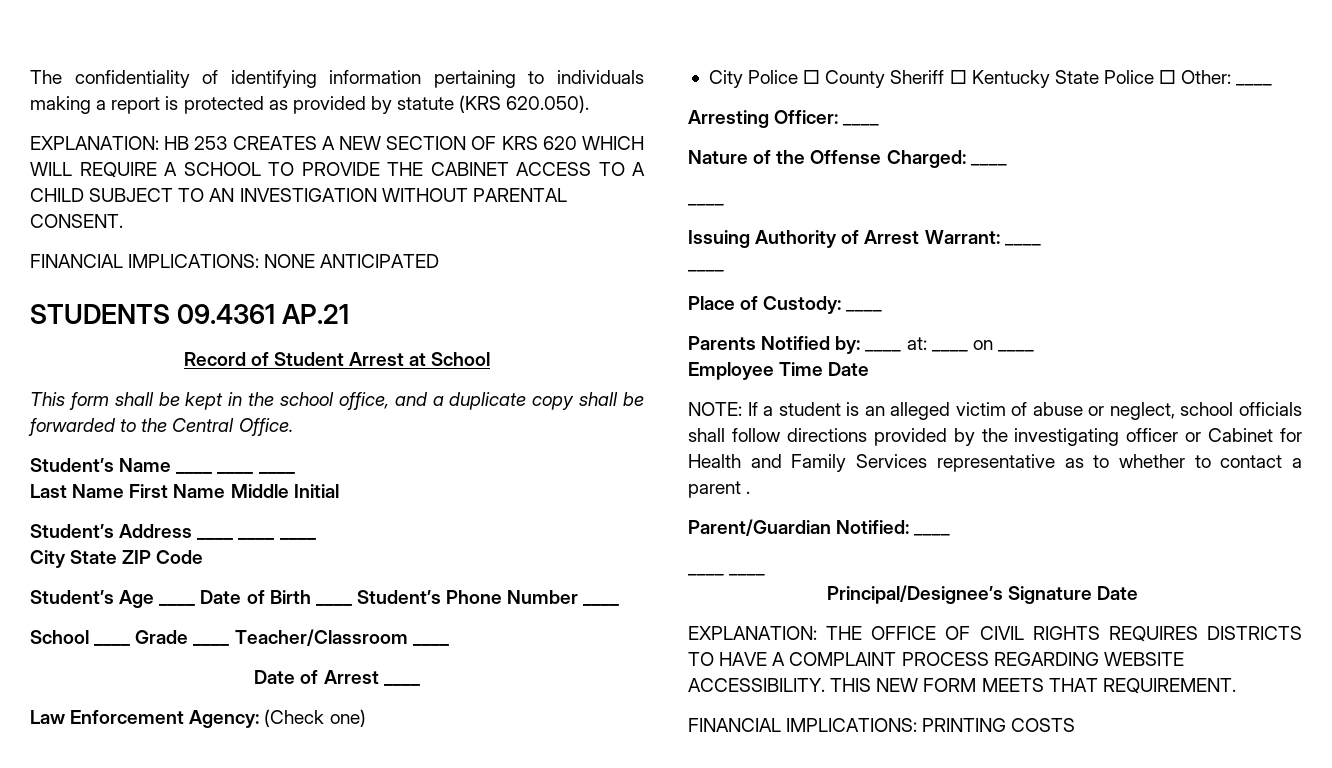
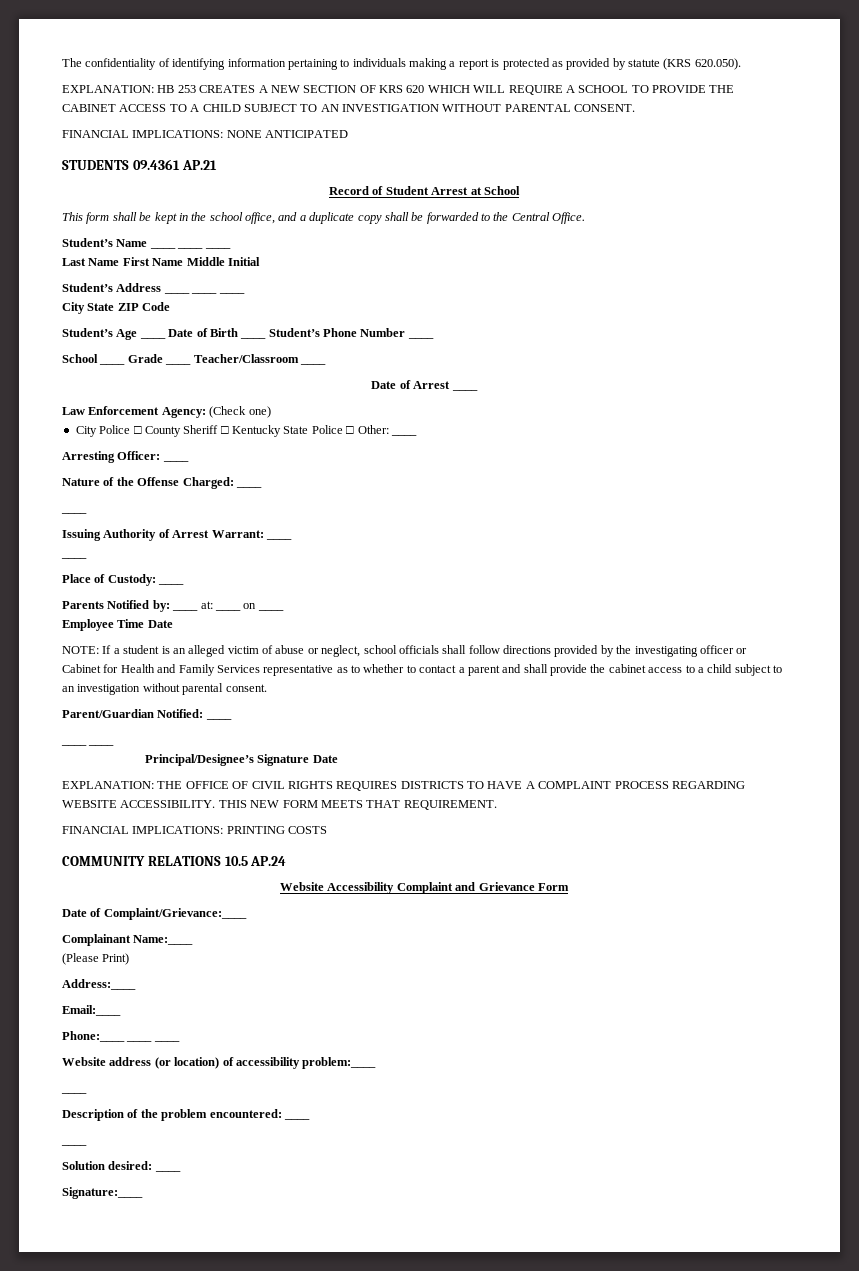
[746,491,751,494] . -> [502,664,782,676] [62,683,267,695] and shall provide the cabinet access to a child subject to an investigation without parental consent.
(1076, 725) none -> [62,856,287,866] [280,882,569,894] [62,908,247,920] [62,934,194,946] [62,953,130,965] [62,979,136,990] [62,1005,121,1016] [62,1031,180,1042] [62,1057,377,1069] [61,1092,87,1094] [62,1109,282,1121] [283,1118,310,1120] [61,1144,87,1146] [62,1161,153,1170] [154,1170,181,1172] [62,1187,143,1199] // COMMUNITY RELATIONS 10.5 AP.24 // Website Accessibility Complaint and Grievance Form // Date of Complaint/Grievance:____ // Complainant Name:____ // (Please Print) // Address:____ // Email:____ // Phone:____ ____ ____ // Website address (or location) of accessibility problem:____ // ____ // Description of the problem encountered: ____ // ____ // Solution desired: ____ // Signature:____

